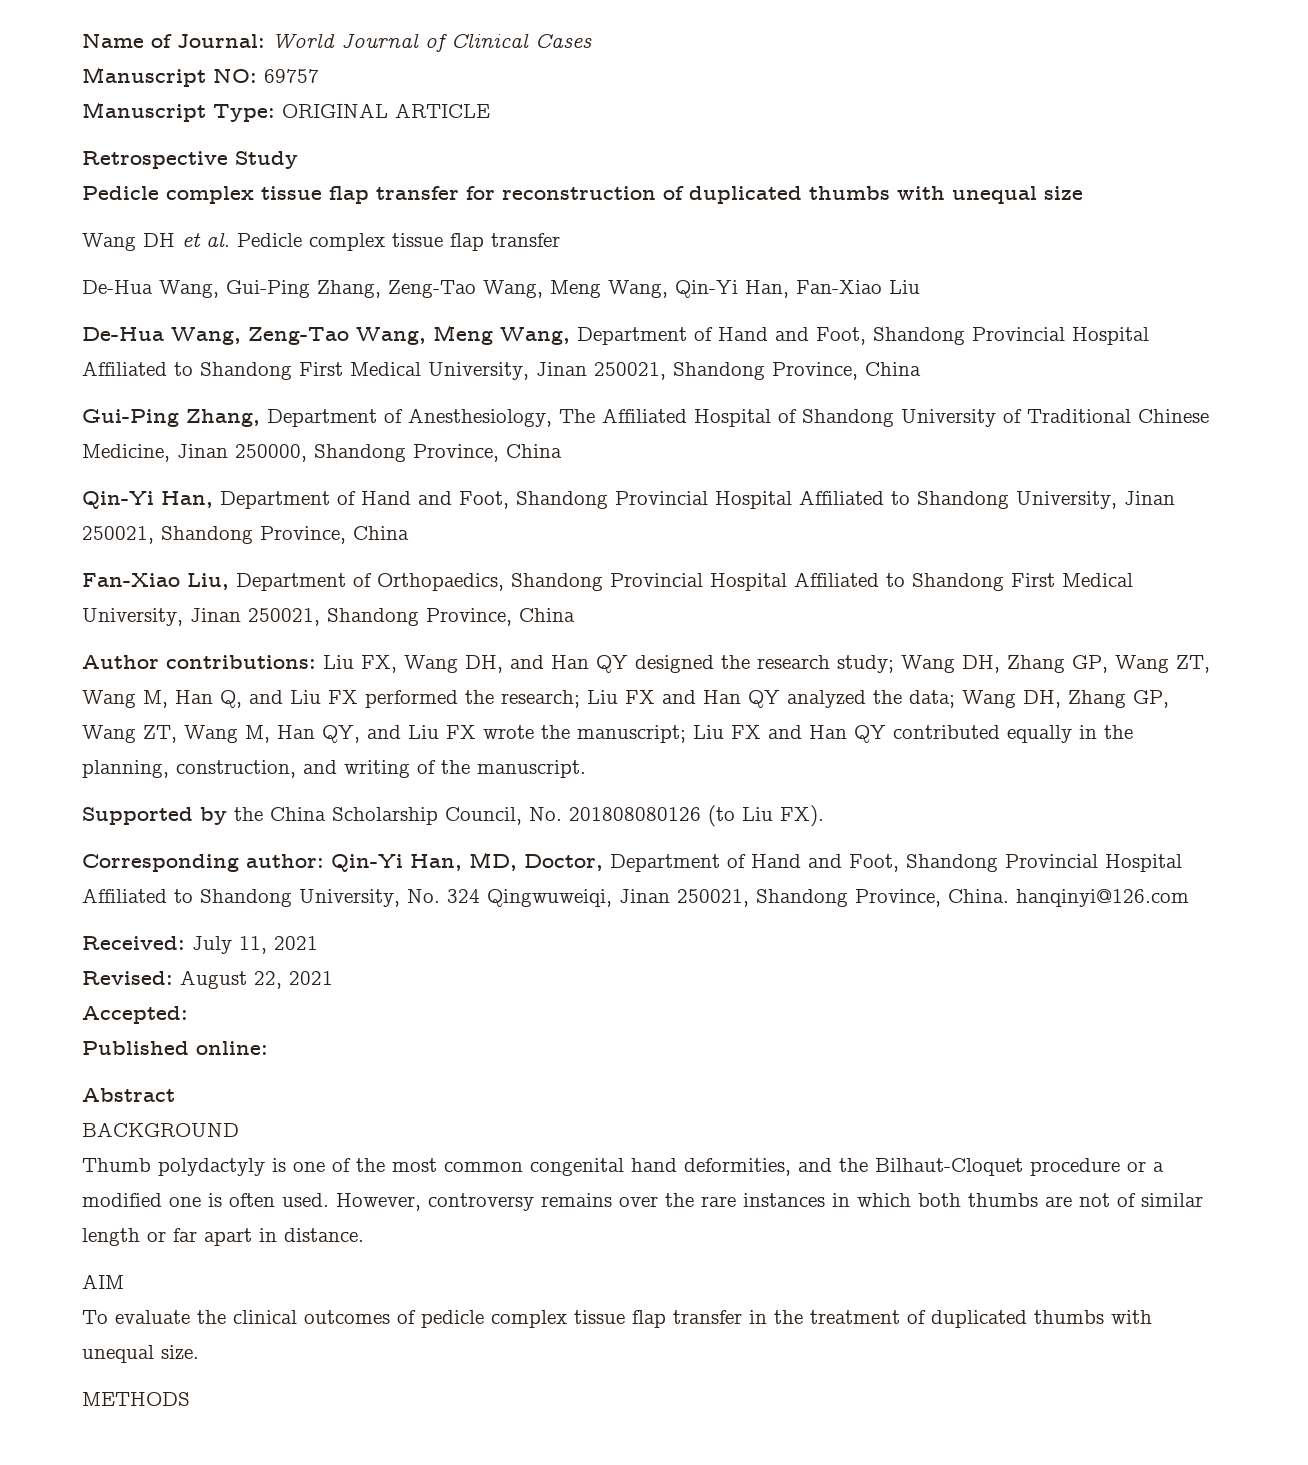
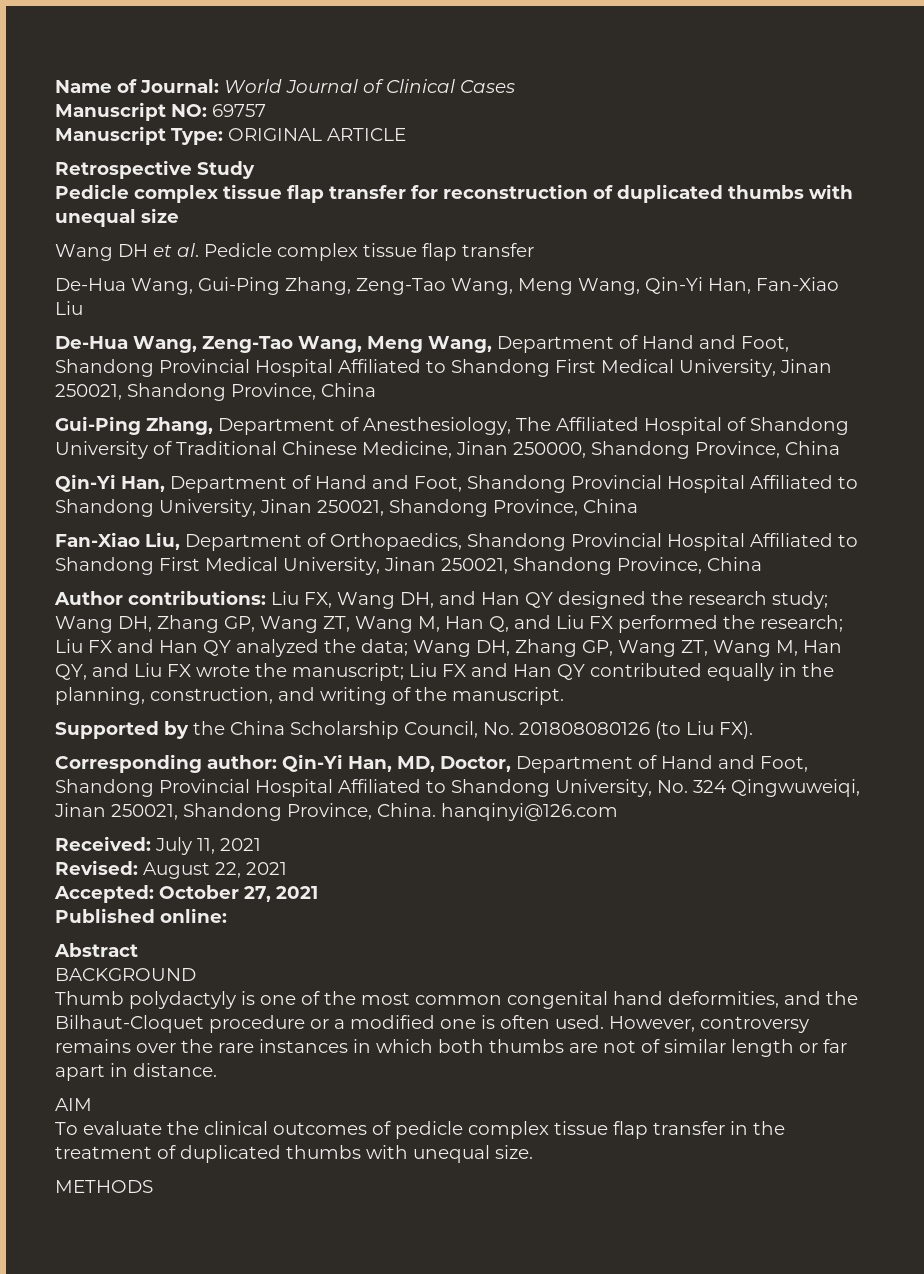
(188, 1015) none -> [159,885,318,902] October 27, 2021

